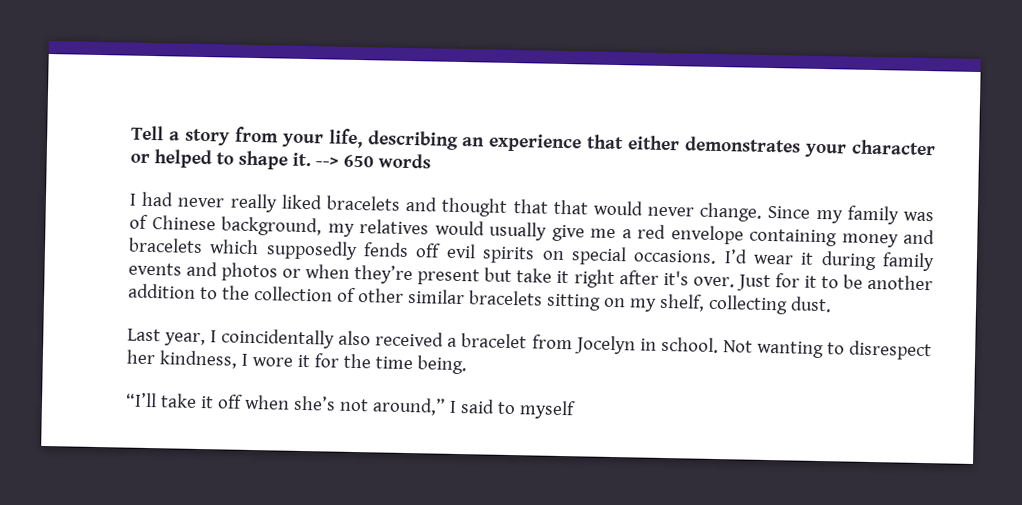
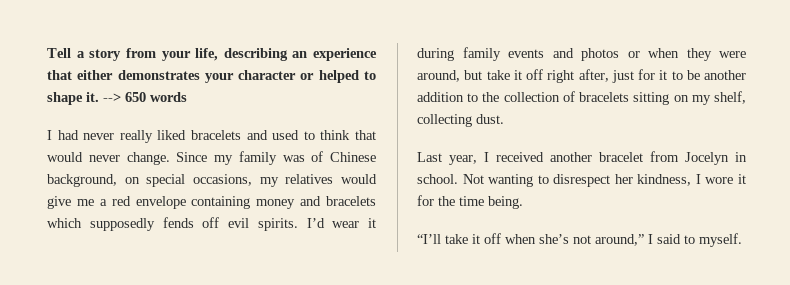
[441,197,549,217] thought that -> [272,130,351,140] used to think
(322, 226) none -> [124,174,252,187] on special occasions,
[489,221,547,241] usually -> (377, 179) none
[482,246,718,266] spirits on special occasions. -> [257,218,298,231] spirits.
[354,264,771,292] they’re present but take it right after it's over. Just -> [686,48,746,61] [417,69,634,83] they were around, but take it off right after, just
[357,288,465,305] other similar -> (575, 96) none
[221,328,458,349] coincidentally also received a -> [496,152,592,162] received another
[518,400,576,420] myself -> [699,233,742,247] myself.

